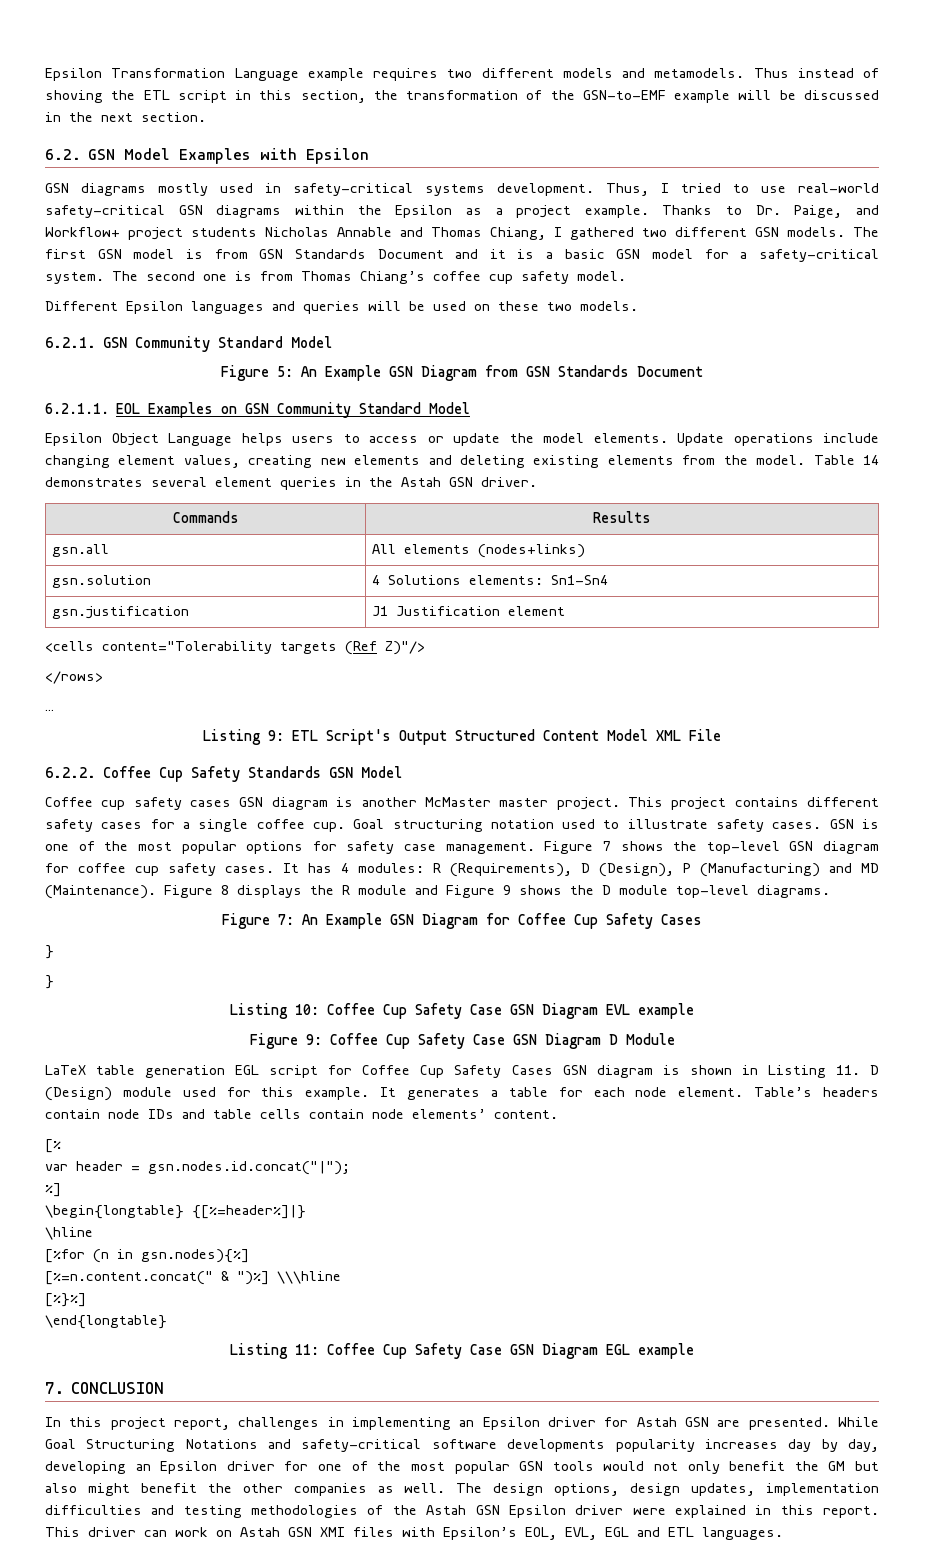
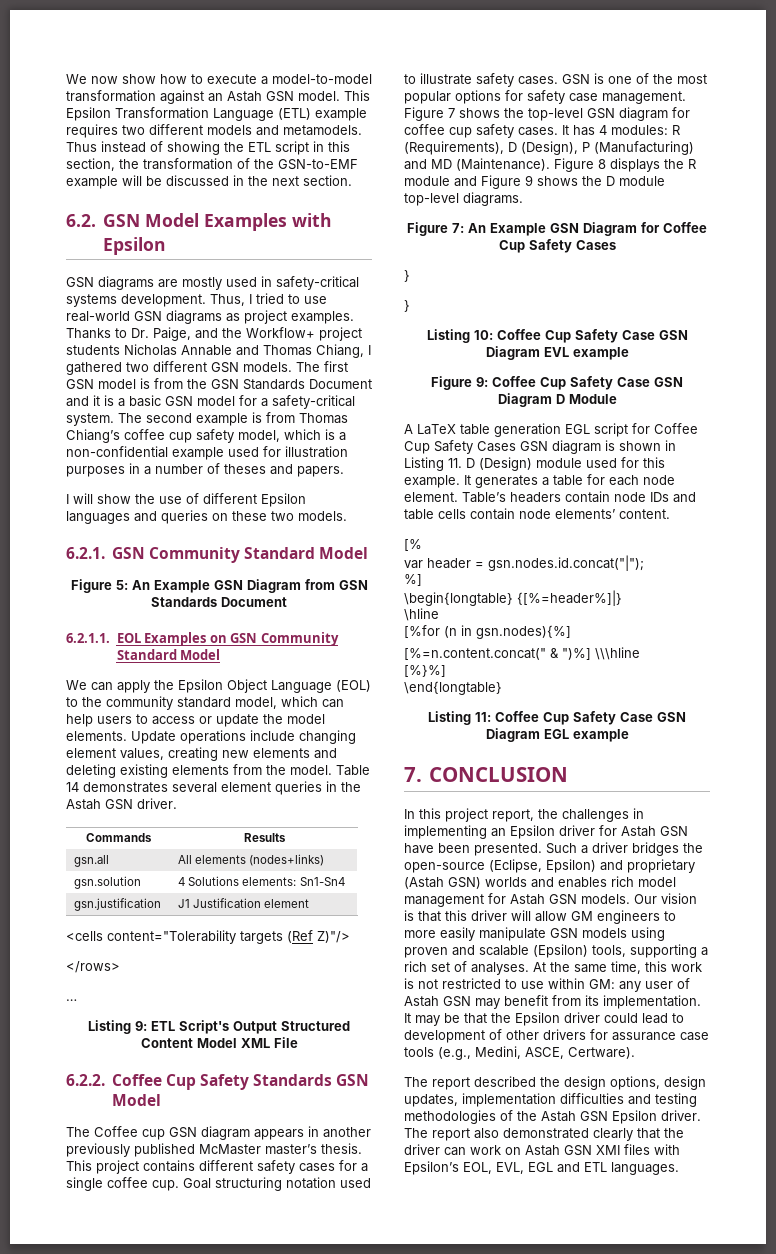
(45, 74) none -> [66,74,372,85] [66,90,370,104] We now show how to execute a model-to-model transformation against an Astah GSN model. This
(299, 74) none -> [278,108,311,120] (ETL)
[45,90,103,103] shoving -> [167,141,220,155] showing
(146, 189) none -> [158,279,178,288] are
[45,205,649,218] safety-critical GSN diagrams within the Epsilon as a project example. -> [134,310,354,324] GSN diagrams as project examples.
(879, 210) none -> [222,328,242,338] the
(248, 254) none -> [187,379,207,389] the
[203,274,227,281] one -> [196,413,248,426] example
[577,271,626,281] [45,301,118,311] model. // Different -> [238,429,346,442] [66,446,348,460] [66,463,344,477] [66,493,257,504] model, which is a non-confidential example used for illustration purposes in a number of theses and papers. // I will show the use of different
[368,301,466,311] will be used -> (208, 517) none
[45,433,283,446] Epsilon Object Language helps -> [66,679,371,693] [66,696,344,710] [66,714,93,727] We can apply the Epsilon Object Language (EOL) to the community standard model, which can help
(403, 772) none -> [66,1127,90,1137] The
[133,797,620,810] safety cases GSN diagram is another McMaster master project. -> [169,1126,371,1140] [66,1143,362,1157] GSN diagram appears in another previously published McMaster master’s thesis.
(675, 1039) none -> [404,424,413,434] A
(230, 1424) none -> [538,809,558,819] the
[717,1417,880,1430] [45,1439,880,1452] [45,1461,879,1474] [45,1483,483,1496] are presented. While Goal Structuring Notations and safety-critical software developments popularity increases day by day, developing an Epsilon driver for one of the most popular GSN tools would not only benefit the GM but also might benefit the other companies as well. The -> [404,842,703,856] [404,859,695,873] [404,876,676,889] [404,893,697,907] [404,910,676,924] [404,927,665,941] [404,944,708,958] [404,961,702,975] [404,978,690,992] [404,995,701,1009] [404,1012,684,1026] [404,1029,709,1043] [404,1046,635,1060] [404,1076,560,1090] have been presented. Such a driver bridges the open-source (Eclipse, Epsilon) and proprietary (Astah GSN) worlds and enables rich model management for Astah GSN models. Our vision is that this driver will allow GM engineers to more easily manipulate GSN models using proven and scalable (Epsilon) tools, supporting a rich set of analyses. At the same time, this work is not restricted to use within GM: any user of Astah GSN may benefit from its implementation. It may be that the Epsilon driver could lead to development of other drivers for assurance case tools (e.g., Medini, ASCE, Certware). // The report described the
[575,1505,879,1518] [45,1527,80,1537] driver were explained in this report. This -> [661,1110,701,1121] [404,1128,684,1141] driver. The report also demonstrated clearly that the

